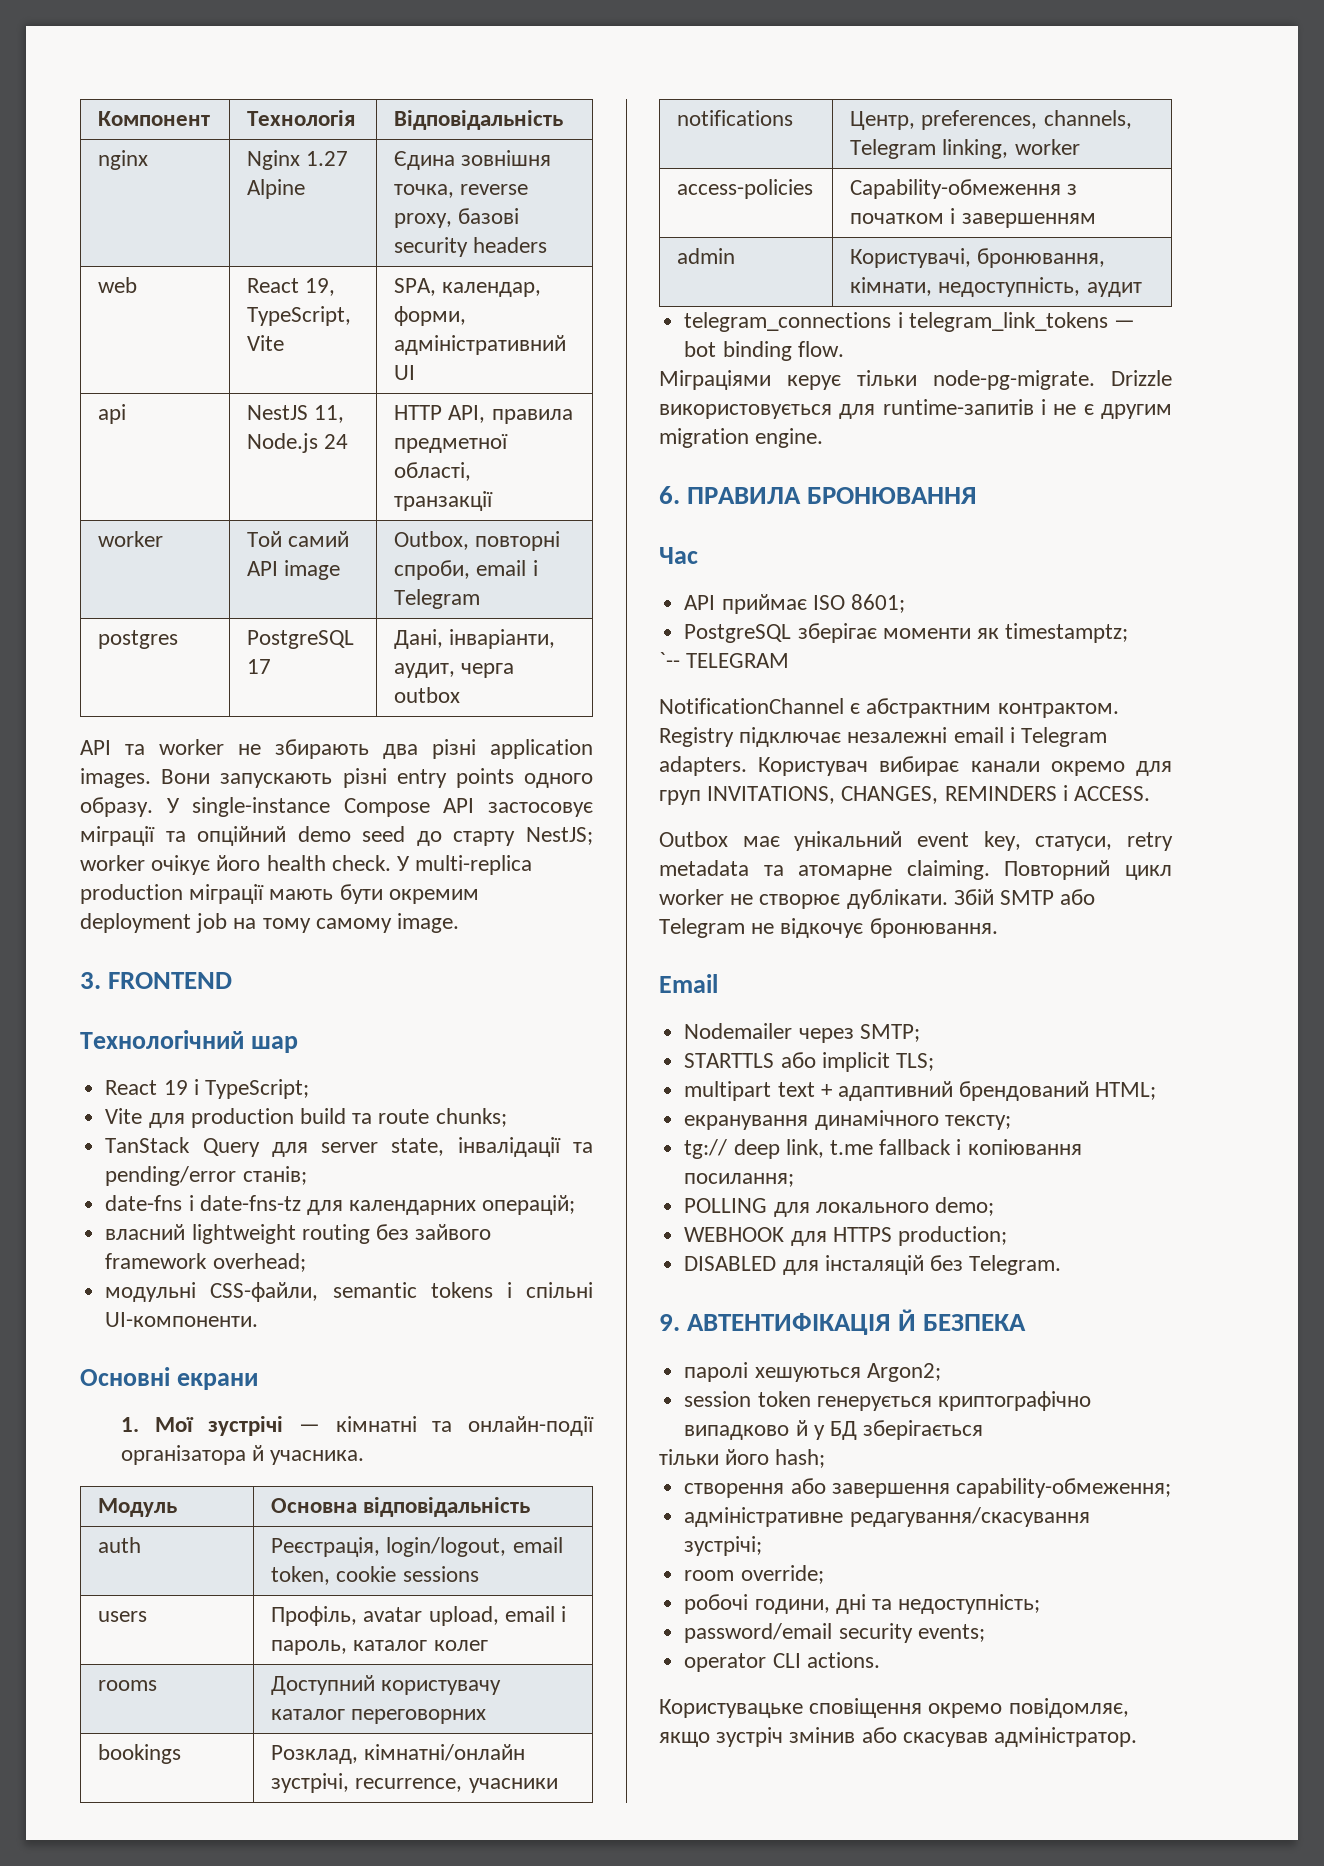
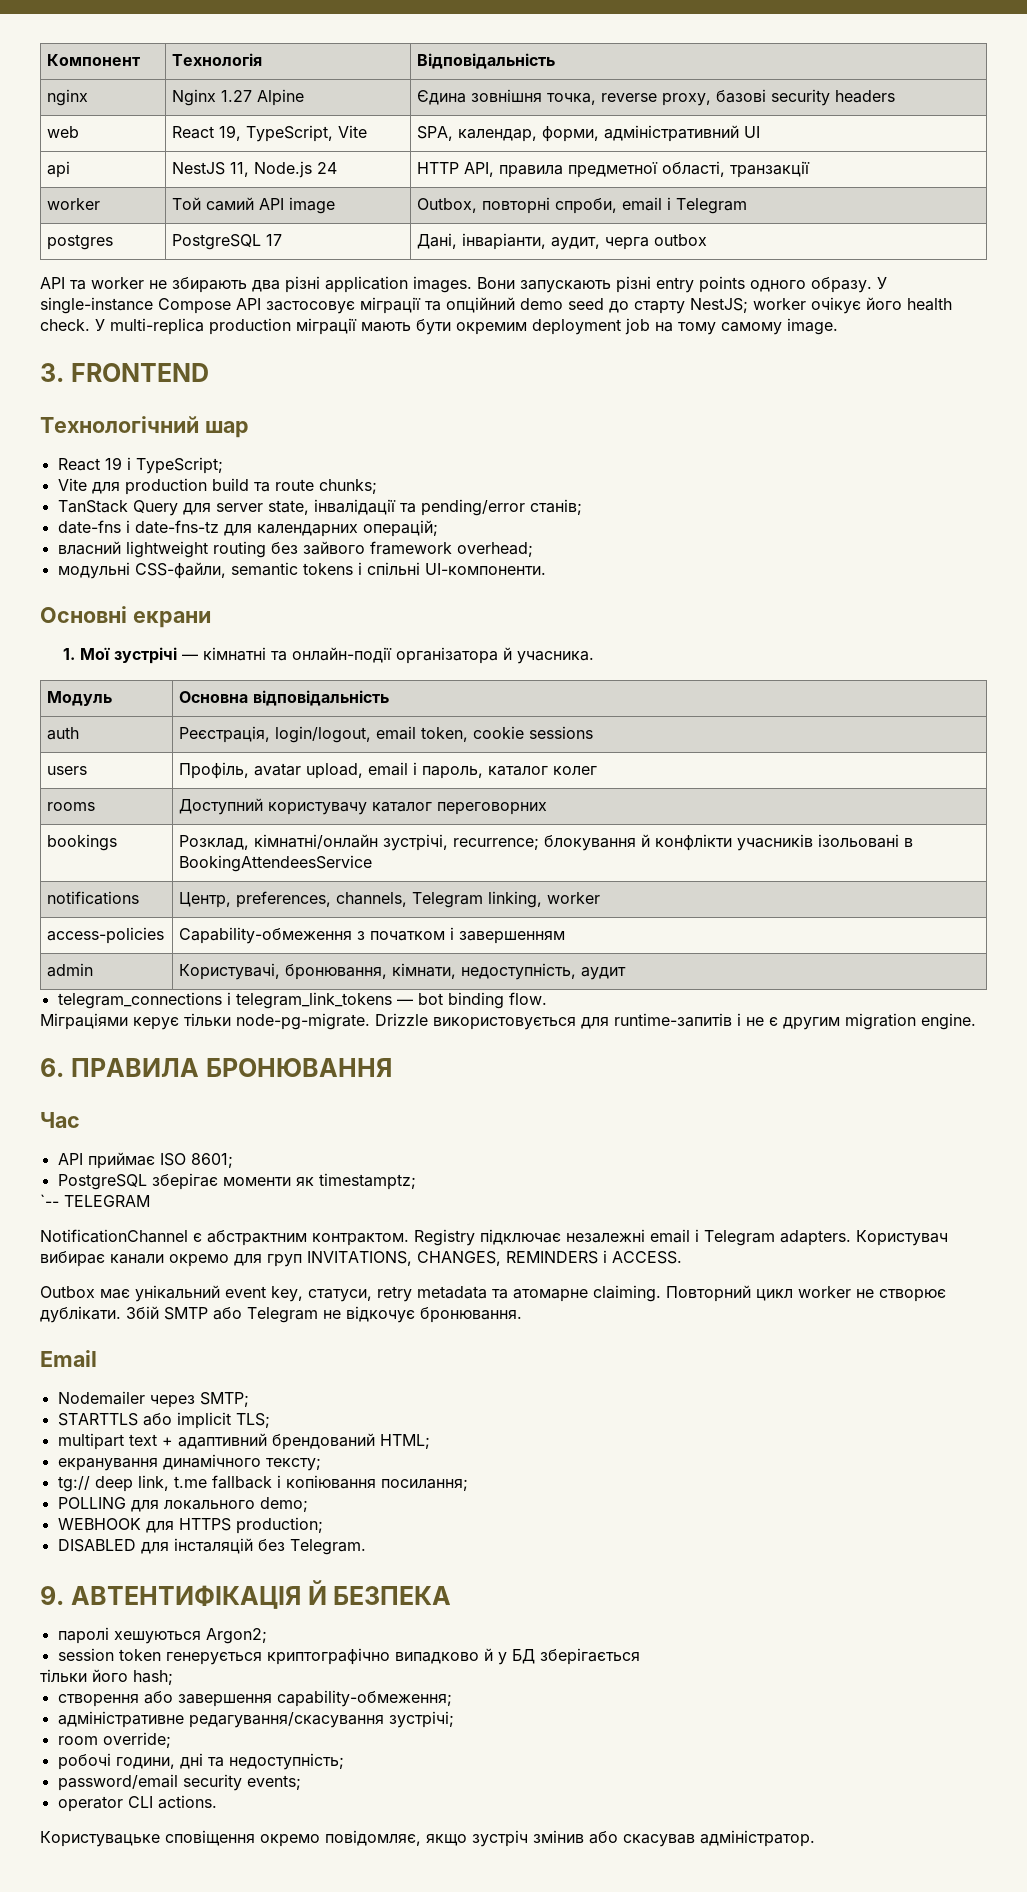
[355,1778,558,1793] recurrence, учасники -> [453,834,914,851] [179,855,373,872] recurrence; блокування й конфлікти учасників ізольовані в BookingAttendeesService

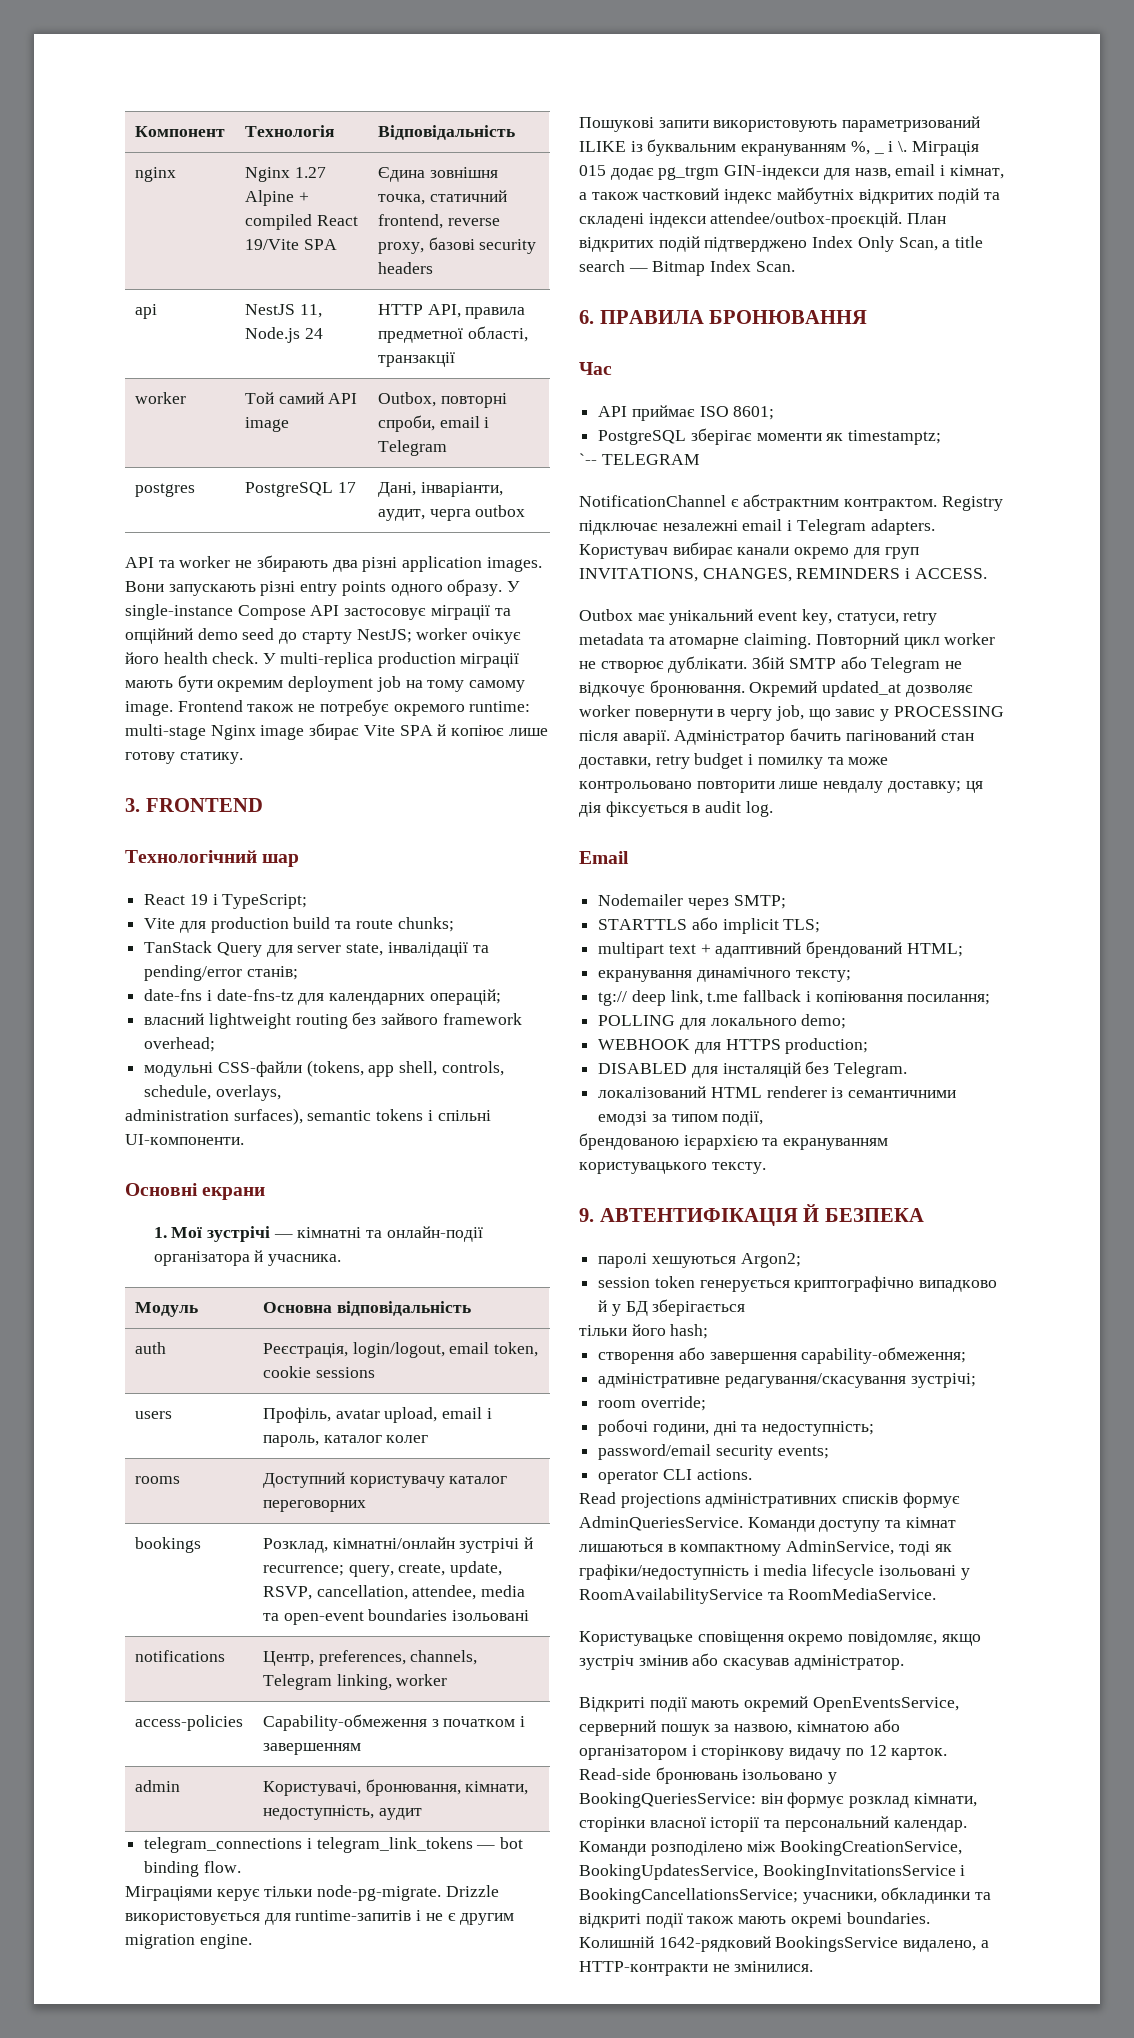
(305, 97) none -> [298,192,309,202] [244,214,358,230] [244,239,337,250] + compiled React 19/Vite SPA
(597, 99) none -> [429,190,507,202] [377,214,443,229] статичний frontend,
[47,126,80,138] [172,125,368,142] [417,125,761,142] // web | React 19, TypeScript, Vite | SPA, календар, форми, адміністративний UI -> (433, 268) none
(838, 326) none -> [177,699,531,716] [125,723,548,740] [125,752,243,764] Frontend також не потребує окремого runtime: multi-stage Nginx image збирає Vite SPA й копіює лише готову статику.
[134,562,226,579] CSS-файли, -> [217,1060,504,1077] [144,1085,281,1101] [125,1108,303,1125] CSS-файли (tokens, app shell, controls, schedule, overlays, // administration surfaces),
[383,834,914,851] [179,855,373,872] зустрічі, recurrence; блокування й конфлікти учасників ізольовані в BookingAttendeesService -> [459,1537,534,1553] [262,1561,503,1577] [262,1585,526,1600] [262,1609,530,1625] зустрічі й recurrence; query, create, update, RSVP, cancellation, attendee, media та open-event boundaries ізольовані
(976, 1021) none -> [579,116,981,132] [579,139,884,156] [888,141,979,156] [579,164,1004,180] [579,187,1001,204] [579,212,947,228] [579,236,984,252] [579,260,795,276] // Пошукові запити використовують параметризований ILIKE із буквальним екрануванням %, _ і \. Міграція 015 додає pg_trgm GIN-індекси для назв, email і кімнат, а також частковий індекс майбутніх відкритих подій та складені індекси attendee/outbox-проєкцій. План відкритих подій підтверджено Index Only Scan, а title search — Bitmap Index Scan.
(522, 1315) none -> [749,681,973,697] [579,705,1004,721] [579,728,974,745] [579,753,889,769] [579,781,983,793] [579,801,773,817] Окремий updated_at дозволяє worker повернути в чергу job, що завис у PROCESSING після аварії. Адміністратор бачить пагінований стан доставки, retry budget і помилку та може контрольовано повторити лише невдалу доставку; ця дія фіксується в audit log.
(366, 1547) none -> [598,1086,957,1098] [598,1111,764,1126] [579,1133,889,1150] [579,1162,766,1174] // локалізований HTML renderer із семантичними емодзі за типом події, // брендованою ієрархією та екрануванням користувацького тексту.
(217, 1802) none -> [579,1492,960,1508] [579,1516,956,1532] [579,1540,952,1556] [579,1564,970,1580] [579,1588,937,1604] // Read projections адміністративних списків формує AdminQueriesService. Команди доступу та кімнат лишаються в компактному AdminService, тоді як графіки/недоступність і media lifecycle ізольовані у RoomAvailabilityService та RoomMediaService.
(815, 1838) none -> [579,1696,959,1712] [579,1719,900,1736] [579,1745,948,1760] [579,1767,838,1784] [579,1792,977,1808] [579,1816,967,1832] [579,1840,963,1856] [579,1864,966,1880] [579,1887,992,1904] [579,1912,930,1928] [579,1936,989,1952] [579,1961,814,1976] // Відкриті події мають окремий OpenEventsService, серверний пошук за назвою, кімнатою або організатором і сторінкову видачу по 12 карток. Read-side бронювань ізольовано у BookingQueriesService: він формує розклад кімнати, сторінки власної історії та персональний календар. Команди розподілено між BookingCreationService, BookingUpdatesService, BookingInvitationsService і BookingCancellationsService; учасники, обкладинки та відкриті події також мають окремі boundaries. Колишній 1642-рядковий BookingsService видалено, а HTTP-контракти не змінилися.

